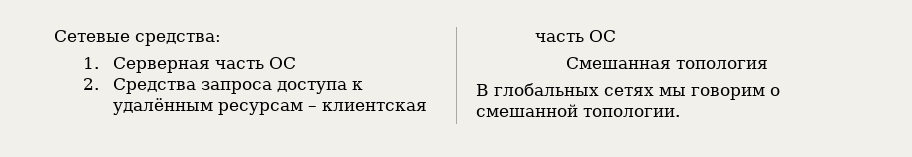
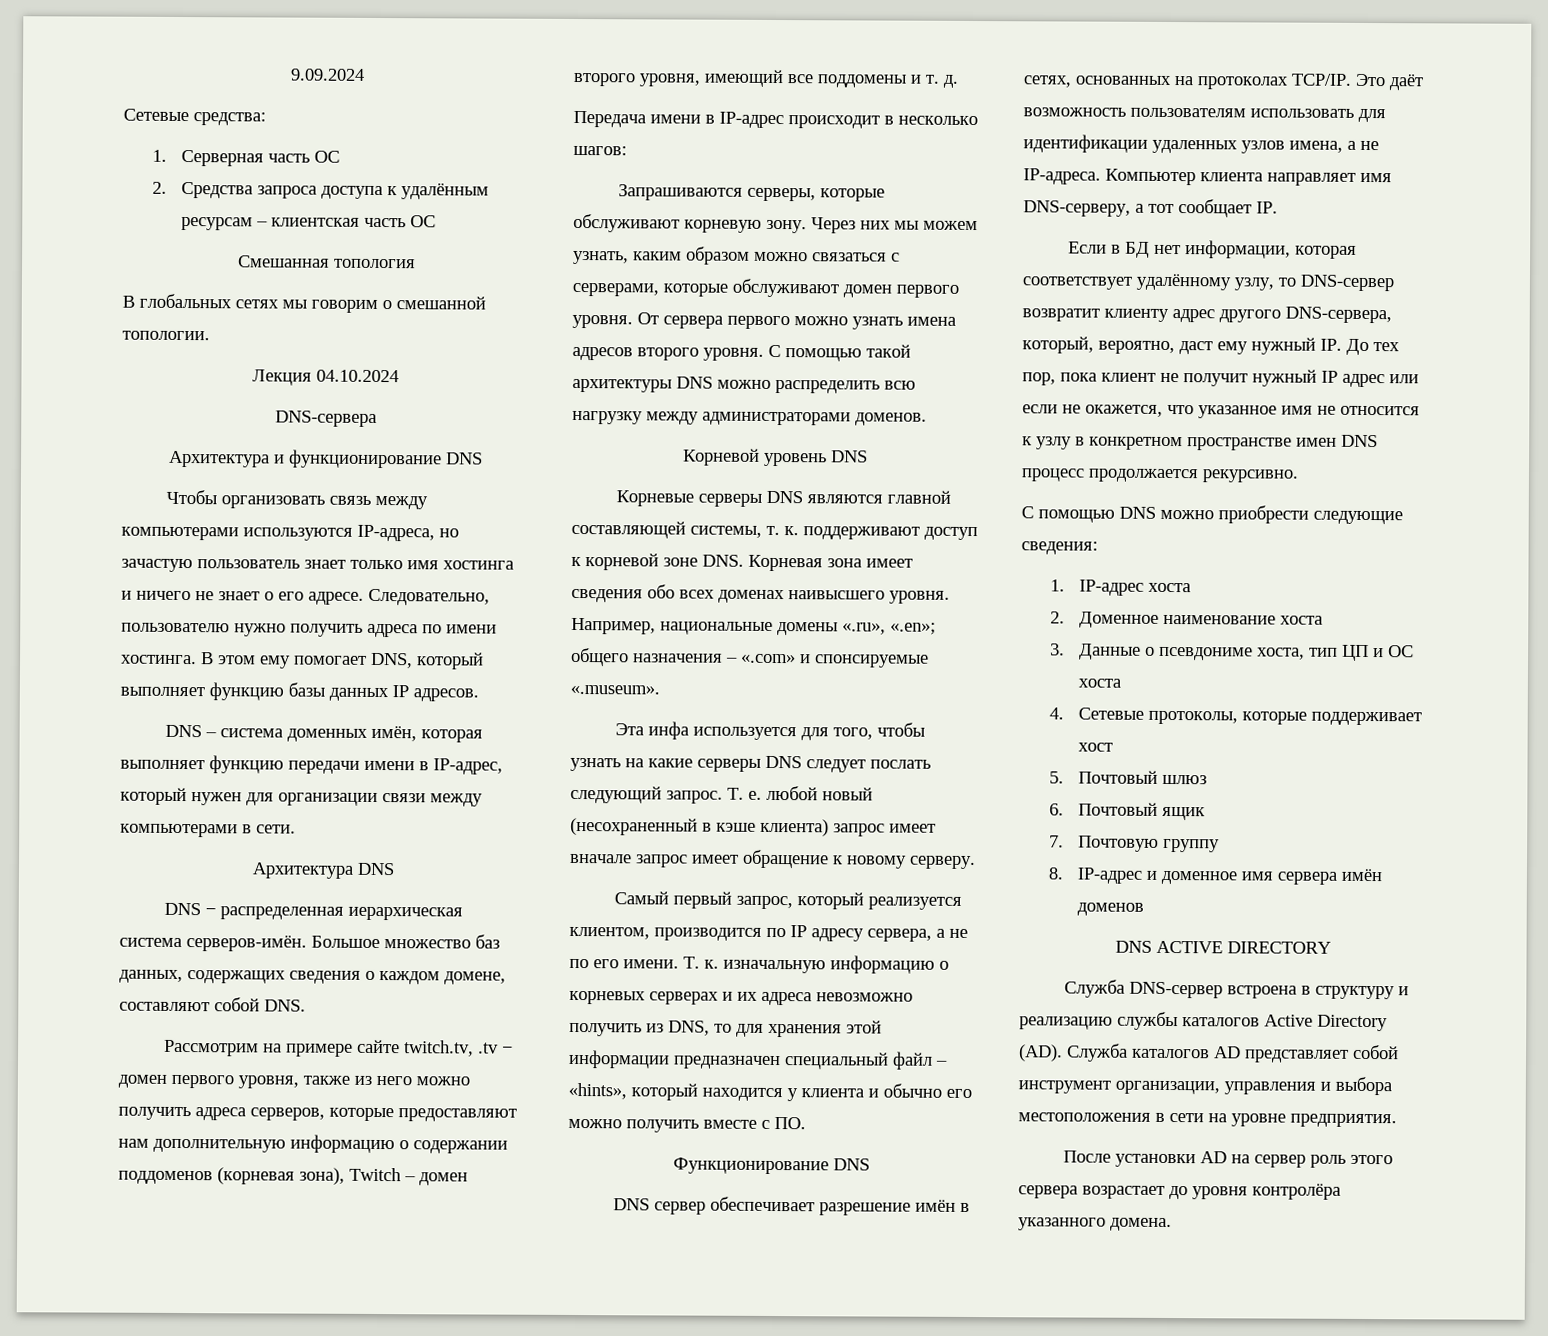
(54, 36) none -> [289,68,365,81] 9.09.2024 //
(680, 112) none -> [252,369,399,386] [274,410,377,427] [168,449,483,469] [166,489,429,510] [121,524,459,542] [121,558,514,573] [121,588,490,606] [121,622,497,638] [121,652,484,670] [120,682,479,702] [165,724,484,743] [120,755,503,775] [120,787,483,807] [120,823,296,838] [251,862,395,879] [164,902,464,921] [119,934,500,952] [119,969,506,985] [119,997,306,1012] [164,1039,514,1057] [118,1074,470,1089] [118,1106,517,1122] [118,1134,508,1154] [118,1167,468,1186] [573,69,959,88] [573,110,978,129] [573,145,627,156] [618,184,886,202] [573,213,978,234] [573,246,900,265] [572,278,959,298] [572,312,956,330] [572,344,911,362] [572,376,916,394] [572,410,927,426] [683,448,868,467] [616,490,952,507] [571,520,978,541] [571,553,913,572] [571,584,950,604] [571,617,936,636] [571,647,929,668] [570,684,660,695] [615,721,926,741] [570,755,931,773] [570,785,873,804] [570,817,936,837] [570,849,976,870] [614,891,963,910] [569,925,968,942] [569,955,949,974] [569,990,913,1006] [569,1020,882,1038] [568,1049,948,1070] [568,1082,972,1102] [568,1117,806,1133] [673,1157,870,1175] [613,1196,971,1216] [1023,73,1424,91] [1023,107,1386,123] [1023,134,1379,154] [1023,168,1392,186] [1023,199,1278,218] [1068,240,1358,259] [1022,273,1394,292] [1022,306,1392,324] [1022,336,1400,356] [1022,369,1419,388] [1022,404,1420,419] [1022,434,1378,451] [1021,468,1299,483] [1021,505,1403,525] [1021,541,1098,555] [1049,579,1191,596] [1049,611,1323,628] [1049,643,1414,662] [1077,678,1121,688] [1048,707,1422,726] [1077,742,1113,752] [1048,770,1207,785] [1048,802,1205,821] [1048,835,1220,853] [1047,867,1382,885] [1076,902,1144,916] [1114,940,1331,954] [1064,979,1410,1000] [1019,1011,1388,1032] [1019,1043,1399,1063] [1018,1076,1392,1096] [1018,1112,1397,1128] [1063,1150,1394,1168] [1018,1183,1341,1200] [1018,1217,1172,1232] // Лекция 04.10.2024 // DNS-сервера // Архитектура и функционирование DNS // Чтобы организовать связь между компьютерами используются IP-адреса, но зачастую пользователь знает только имя хостинга и ничего не знает о его адресе. Следовательно, пользователю нужно получить адреса по имени хостинга. В этом ему помогает DNS, который выполняет функцию базы данных IP адресов. // DNS – система доменных имён, которая выполняет функцию передачи имени в IP-адрес, который нужен для организации связи между компьютерами в сети. // Архитектура DNS // DNS − распределенная иерархическая система серверов-имён. Большое множество баз данных, содержащих сведения о каждом домене, составляют собой DNS. // Рассмотрим на примере сайте twitch.tv, .tv − домен первого уровня, также из него можно получить адреса серверов, которые предоставляют нам дополнительную информацию о содержании поддоменов (корневая зона), Twitch – домен второго уровня, имеющий все поддомены и т. д. // Передача имени в IP-адрес происходит в несколько шагов: // Запрашиваются серверы, которые обслуживают корневую зону. Через них мы можем узнать, каким образом можно связаться с серверами, которые обслуживают домен первого уровня. От сервера первого можно узнать имена адресов второго уровня. С помощью такой архитектуры DNS можно распределить всю нагрузку между администраторами доменов. // Корневой уровень DNS // Корневые серверы DNS являются главной составляющей системы, т. к. поддерживают доступ к корневой зоне DNS. Корневая зона имеет сведения обо всех доменах наивысшего уровня. Например, национальные домены «.ru», «.en»; общего назначения – «.com» и спонсируемые «.museum». // Эта инфа используется для того, чтобы узнать на какие серверы DNS следует послать следующий запрос. Т. е. любой новый (несохраненный в кэше клиента) запрос имеет вначале запрос имеет обращение к новому серверу. // Самый первый запрос, который реализуется клиентом, производится по IP адресу сервера, а не по его имени. Т. к. изначальную информацию о корневых серверах и их адреса невозможно получить из DNS, то для хранения этой информации предназначен специальный файл – «hints», который находится у клиента и обычно его можно получить вместе с ПО. // Функционирование DNS // DNS сервер обеспечивает разрешение имён в сетях, основанных на протоколах TCP/IP. Это даёт возможность пользователям использовать для идентификации удаленных узлов имена, а не IP-адреса. Компьютер клиента направляет имя DNS-серверу, а тот сообщает IP. // Если в БД нет информации, которая соответствует удалённому узлу, то DNS-сервер возвратит клиенту адрес другого DNS-сервера, который, вероятно, даст ему нужный IP. До тех пор, пока клиент не получит нужный IP адрес или если не окажется, что указанное имя не относится к узлу в конкретном пространстве имен DNS процесс продолжается рекурсивно. // С помощью DNS можно приобрести следующие сведения: // 1. IP-адрес хоста // 2. Доменное наименование хоста // 3. Данные о псевдониме хоста, тип ЦП и ОС хоста // 4. Сетевые протоколы, которые поддерживает хост // 5. Почтовый шлюз // 6. Почтовый ящик // 7. Почтовую группу // 8. IP-адрес и доменное имя сервера имён доменов // DNS ACTIVE DIRECTORY // Служба DNS-сервер встроена в структуру и реализацию службы каталогов Active Directory (AD). Служба каталогов AD представляет собой инструмент организации, управления и выбора местоположения в сети на уровне предприятия. // После установки AD на сервер роль этого сервера возрастает до уровня контролёра указанного домена.

